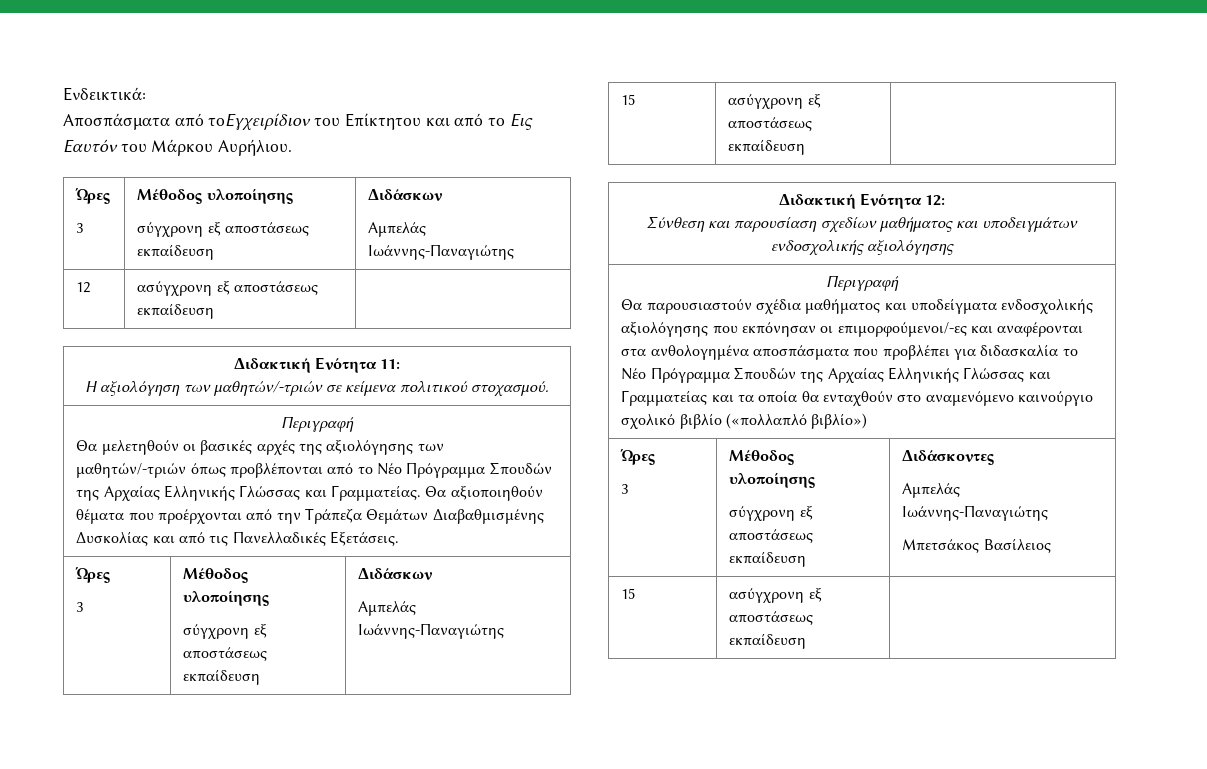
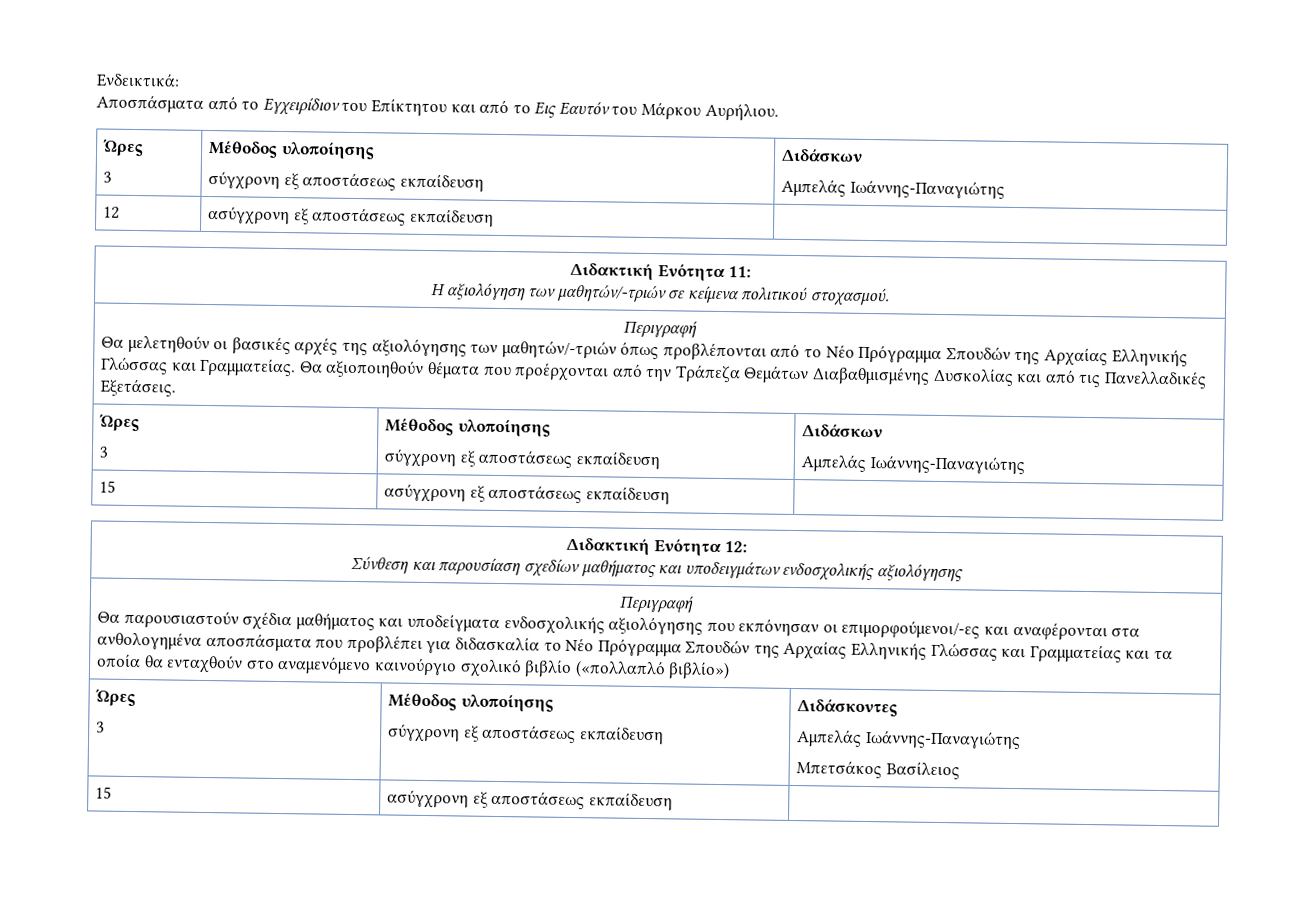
[208,113,312,131] τοΕγχειρίδιον -> [241,96,340,116] το Εγχειρίδιον

